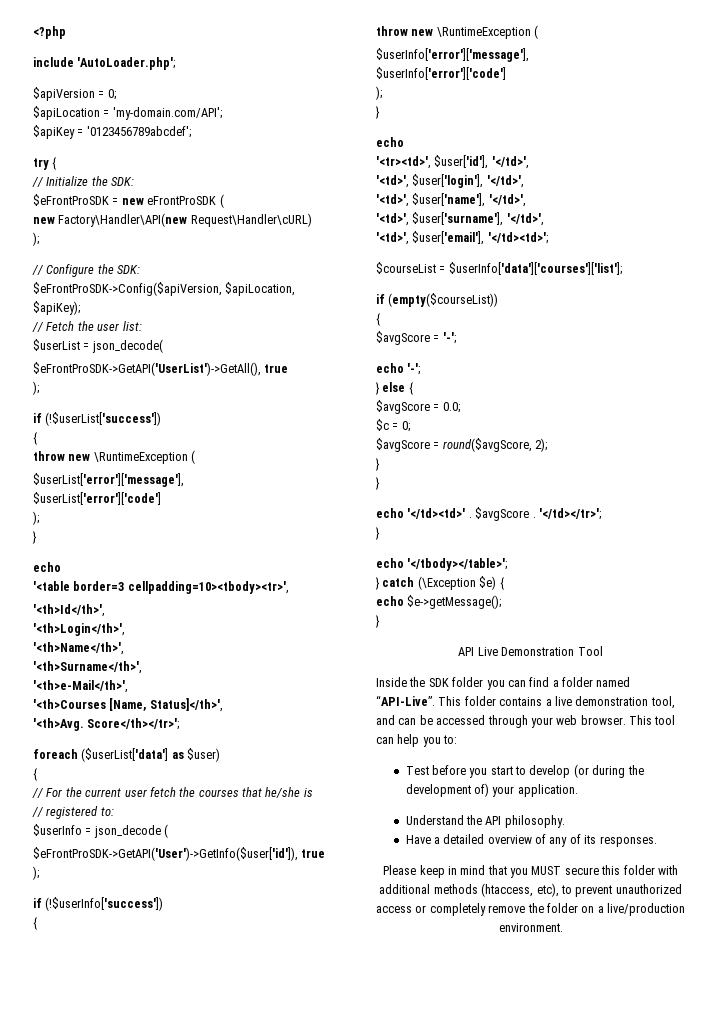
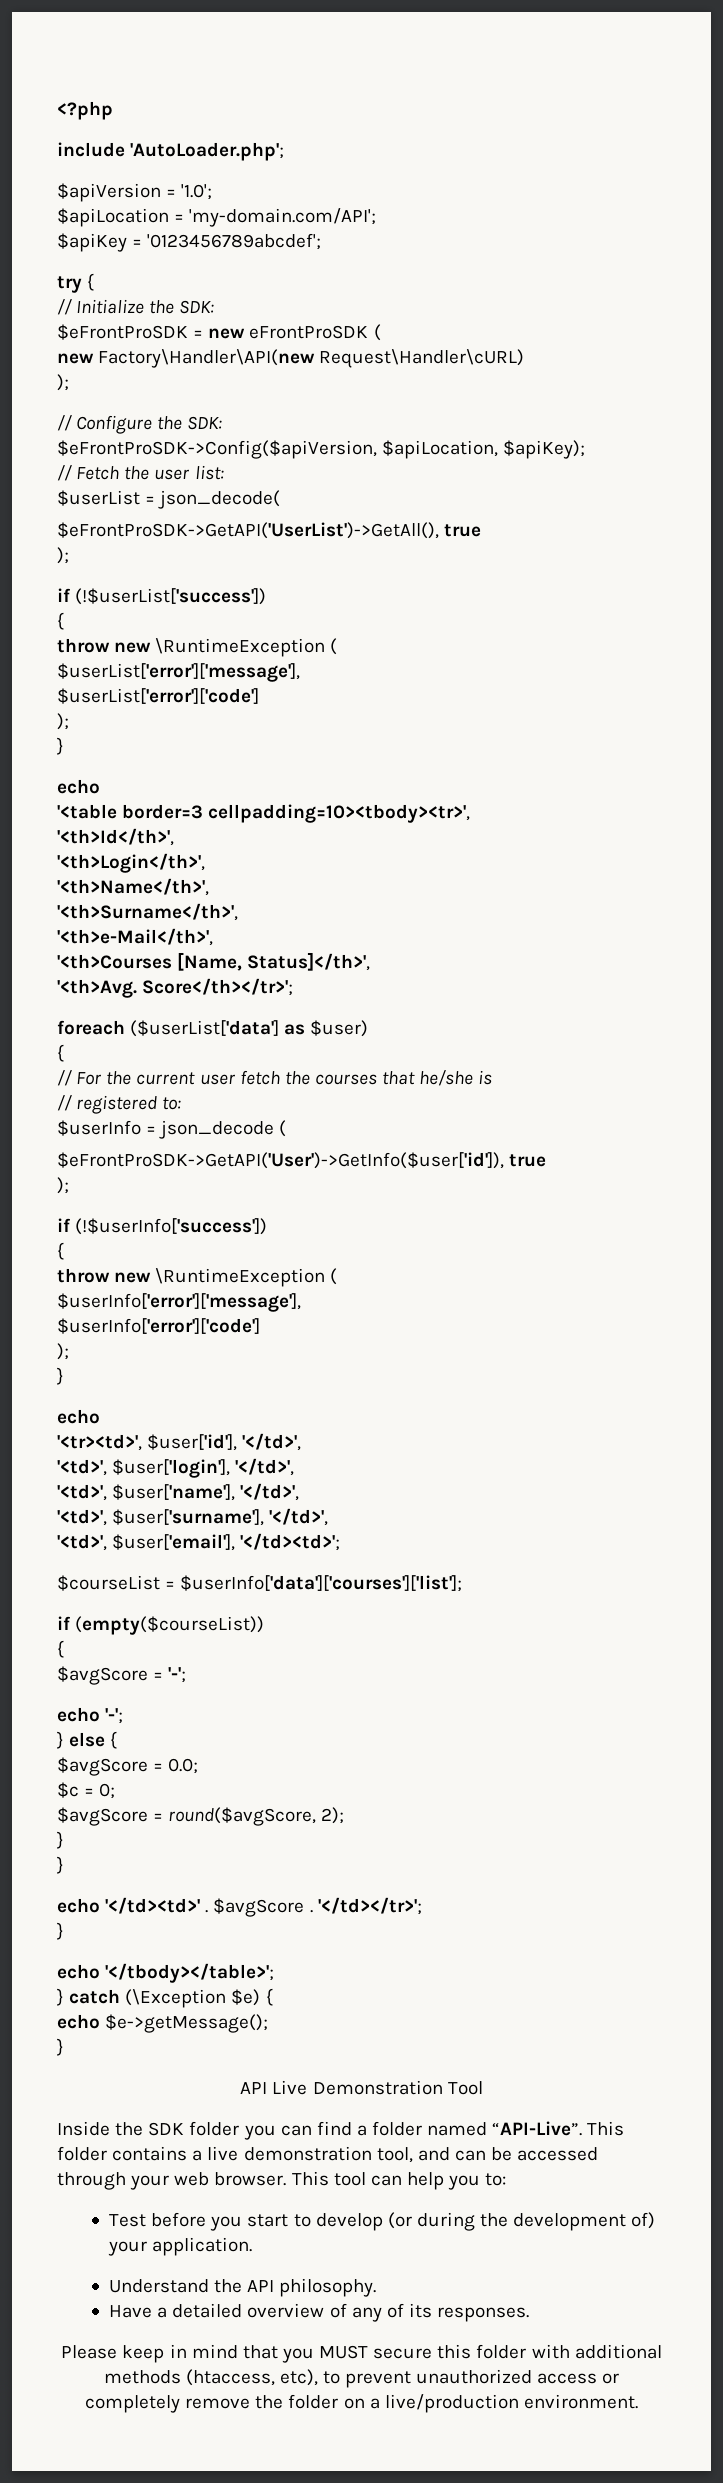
[107,89,116,100] 0; -> [181,184,213,200] '1.0';

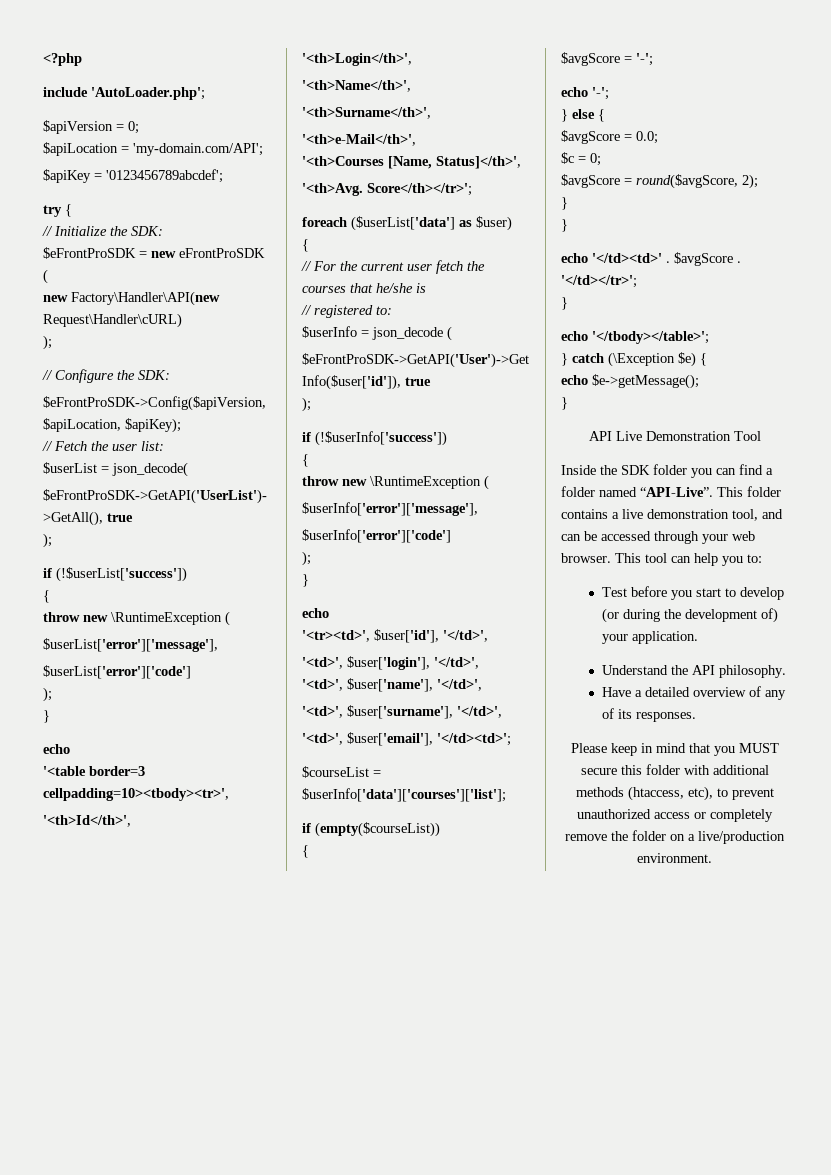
[181,184,213,200] '1.0'; -> [128,121,139,134] 0;

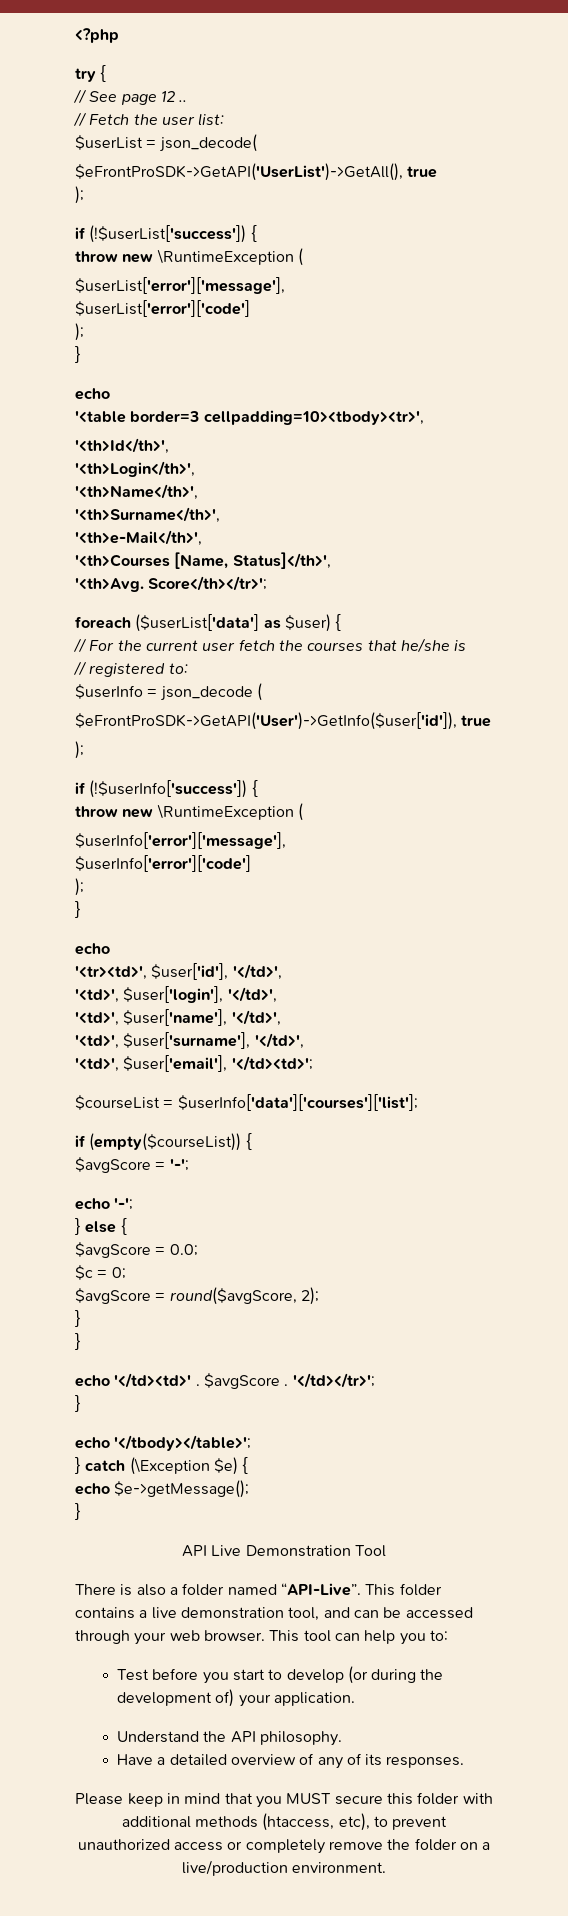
[43,87,205,100] [43,120,139,134] [43,142,263,156] [43,169,223,183] [43,204,72,217] [42,226,163,236] [43,247,265,259] [43,269,48,284] [43,291,220,306] [43,313,182,328] [43,335,52,350] [42,369,170,383] [43,396,266,411] [43,418,181,433] include 'AutoLoader.php'; // $apiVersion = 0; // $apiLocation = 'my-domain.com/API'; // $apiKey = '0123456789abcdef'; // try { // // Initialize the SDK: // $eFrontProSDK = new eFrontProSDK ( // new Factory\Handler\API(new Request\Handler\cURL) // ); // // Configure the SDK: // $eFrontProSDK->Config($apiVersion, $apiLocation, $apiKey); -> [75,65,107,82] [73,89,188,105] try { // // See page 12 ..
(187, 574) // -> (247, 234) none
(512, 223) // -> (331, 623) none
(447, 438) // -> (248, 789) none
(440, 829) // -> (242, 1142) none
[561,464,763,478] Inside the SDK folder you can find -> [75,1584,166,1596] There is also

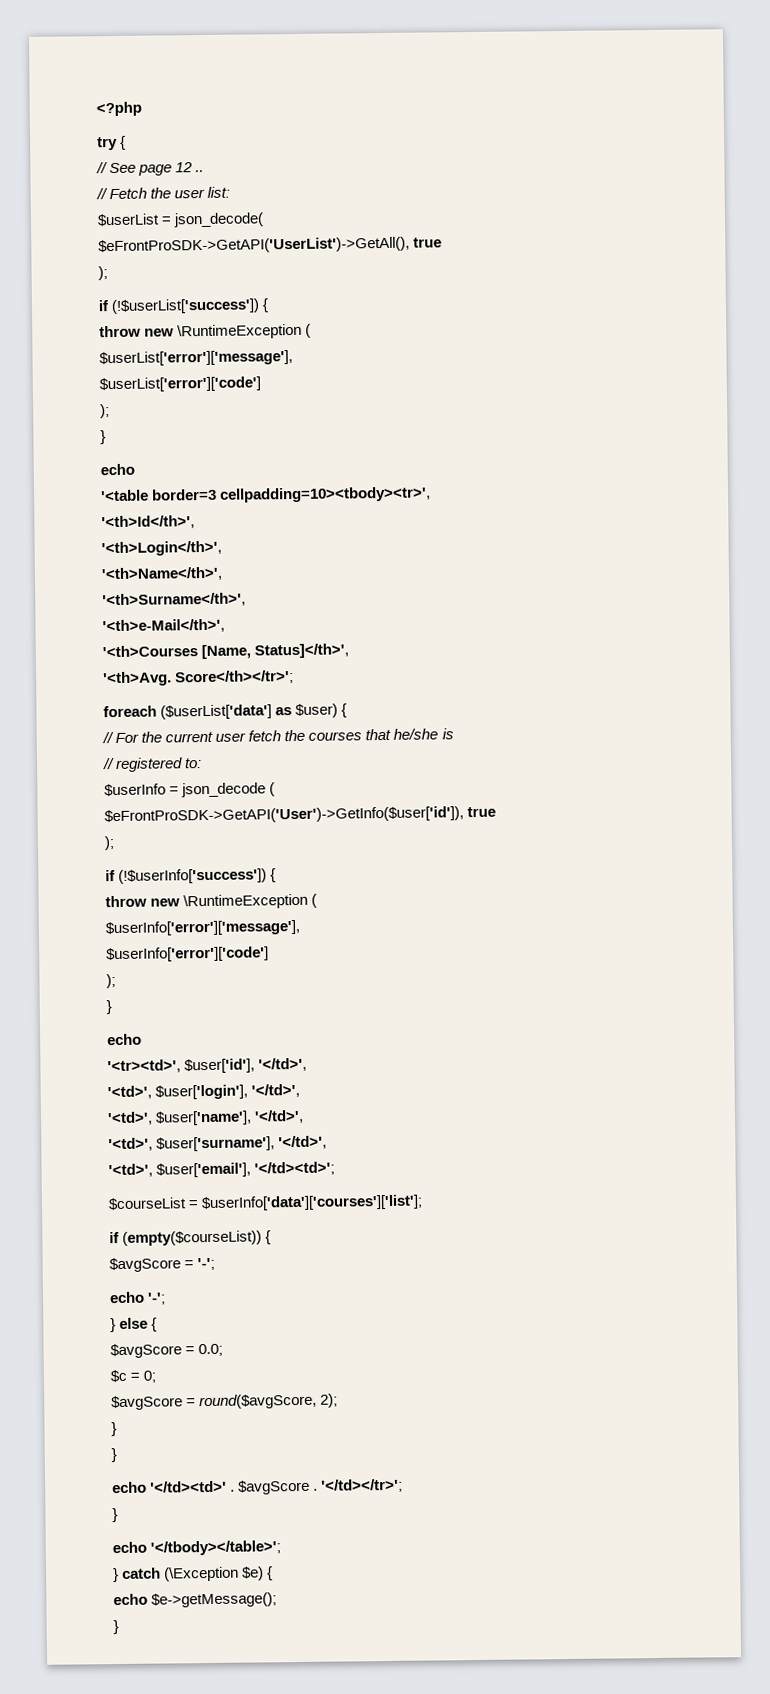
[182,1545,386,1557] [75,1583,442,1596] [75,1607,473,1621] [75,1630,448,1645] [116,1666,444,1684] [116,1689,355,1707] [116,1731,342,1746] [116,1753,465,1769] [75,1792,493,1808] [121,1813,448,1831] [77,1838,491,1854] [181,1860,387,1876] // API Live Demonstration Tool // There is also a folder named “API-Live”. This folder contains a live demonstration tool, and can be accessed through your web browser. This tool can help you to: // Test before you start to develop (or during the development of) your application. // Understand the API philosophy. // Have a detailed overview of any of its responses. // Please keep in mind that you MUST secure this folder with additional methods (htaccess, etc), to prevent unauthorized access or completely remove the folder on a live/production environment. -> (119, 1627) none

